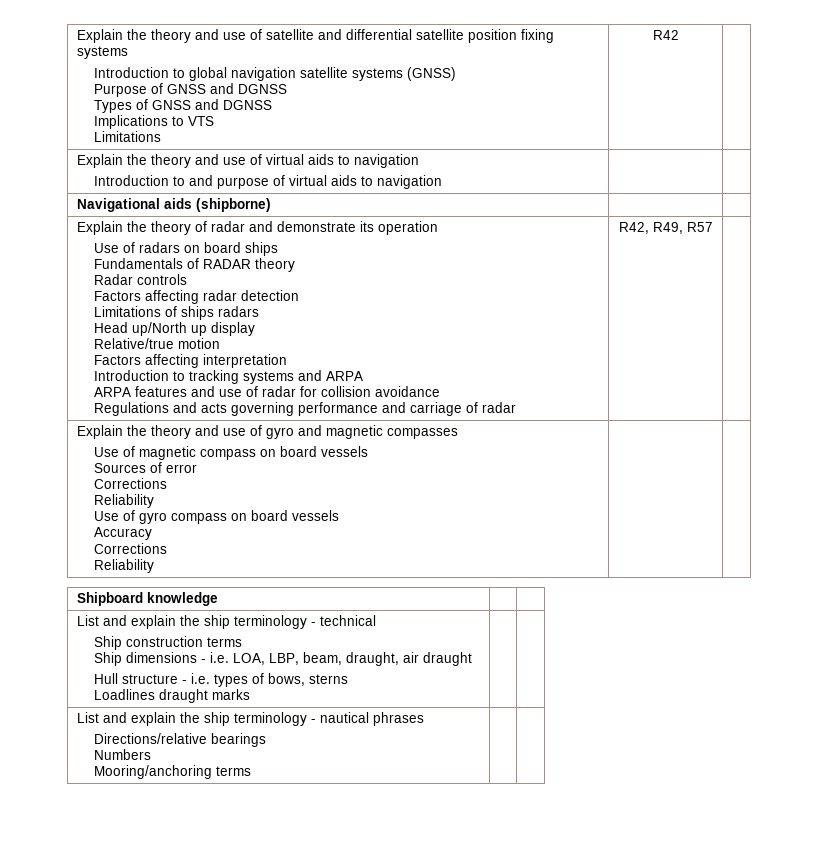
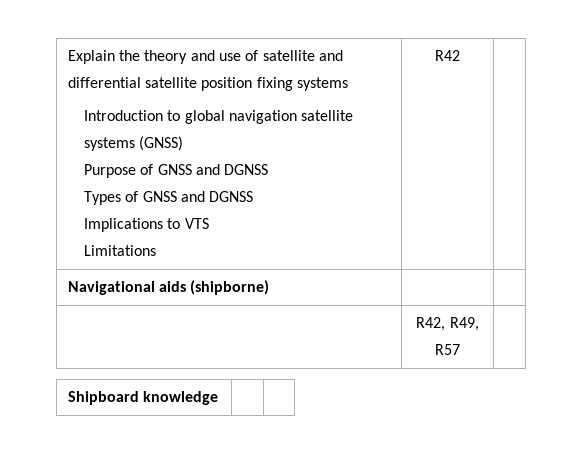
[77,154,420,168] [93,175,442,189] [77,198,272,212] [77,221,439,235] [93,242,278,256] [93,258,295,272] [93,274,187,285] [93,290,299,304] [93,306,259,320] [93,322,255,336] [93,338,220,349] [93,354,287,368] [93,370,363,384] [93,386,440,397] [93,402,516,416] [618,222,713,234] [77,425,459,439] [93,446,368,460] [93,462,197,473] [93,478,167,489] [93,494,154,508] [93,510,339,524] [93,527,152,540] [93,543,167,554] [93,559,154,573] [77,592,219,606] [77,615,377,629] [93,636,242,650] [93,652,472,666] [93,673,348,687] [93,689,250,703] [77,712,425,726] [93,733,266,747] [93,749,151,760] [93,765,251,779] Explain the theory and use of virtual aids to navigation // Introduction to and purpose of virtual aids to navigation | | // Navigational aids (shipborne) | | // Explain the theory of radar and demonstrate its operation // Use of radars on board ships // Fundamentals of RADAR theory // Radar controls // Factors affecting radar detection // Limitations of ships radars // Head up/North up display // Relative/true motion // Factors affecting interpretation // Introduction to tracking systems and ARPA // ARPA features and use of radar for collision avoidance // Regulations and acts governing performance and carriage of radar | R42, R49, R57 | // Explain the theory and use of gyro and magnetic compasses // Use of magnetic compass on board vessels // Sources of error // Corrections // Reliability // Use of gyro compass on board vessels // Accuracy // Corrections // Reliability | | // Shipboard knowledge | | // List and explain the ship terminology - technical // Ship construction terms // Ship dimensions - i.e. LOA, LBP, beam, draught, air draught // Hull structure - i.e. types of bows, sterns // Loadlines draught marks | | // List and explain the ship terminology - nautical phrases // Directions/relative bearings // Numbers // Mooring/anchoring terms -> [67,280,270,295] [416,317,479,331] [435,344,460,355] [67,391,218,405] Navigational aids (shipborne) | | // | R42, R49, R57 | // Shipboard knowledge

